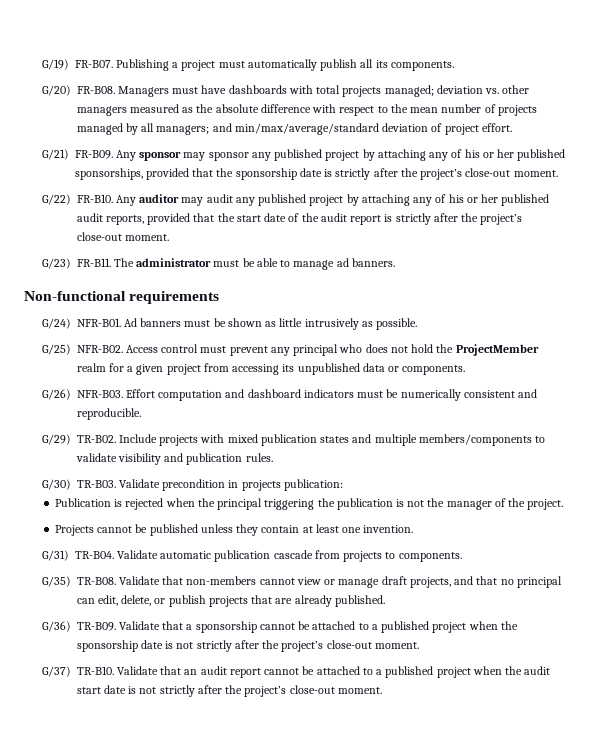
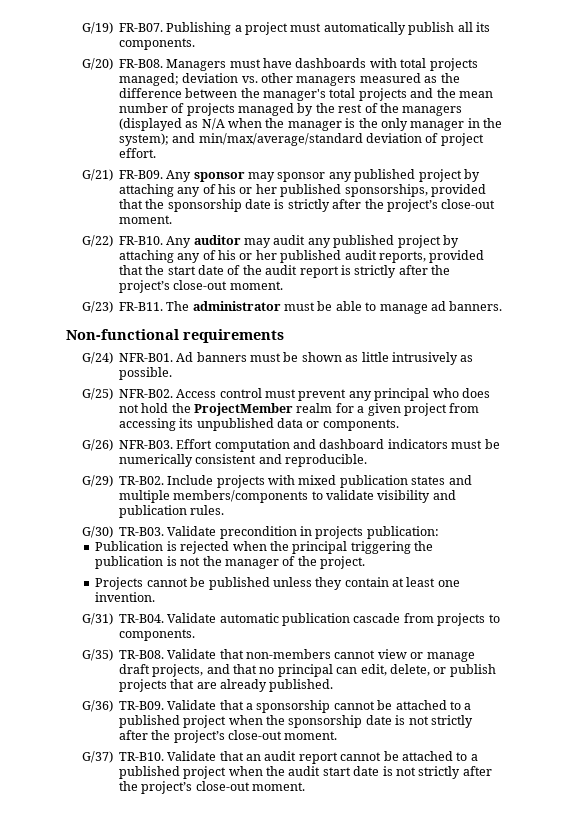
[215,104,388,116] absolute difference with respect to -> [118,88,434,101] difference between the manager's total projects and
[141,123,210,135] all managers; -> [315,103,463,116] [118,118,502,131] [118,133,169,146] the rest of the managers (displayed as N/A when the manager is the only manager in the system);

